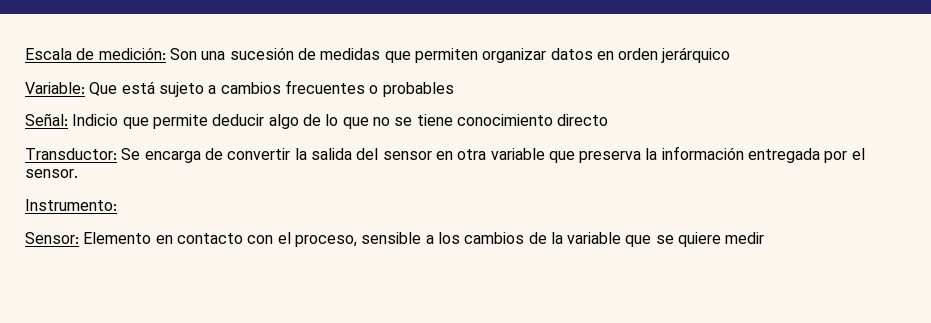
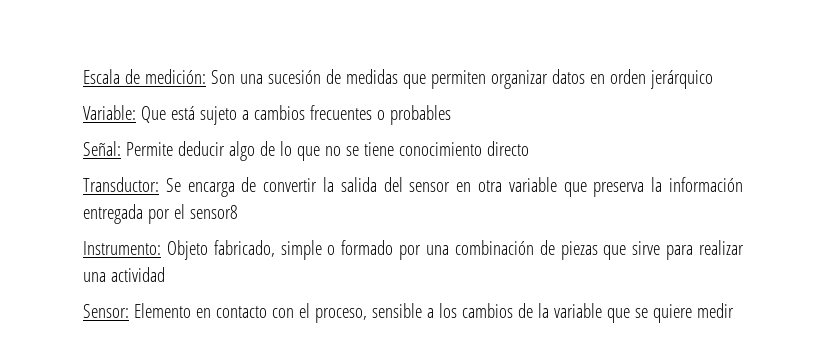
[72,114,208,129] Indicio que permite -> [125,142,173,156] Permite
[25,169,78,178] sensor. -> [189,205,238,219] sensor8
(117, 205) none -> [166,240,745,260] [83,267,165,282] Objeto fabricado, simple o formado por una combinación de piezas que sirve para realizar una actividad

